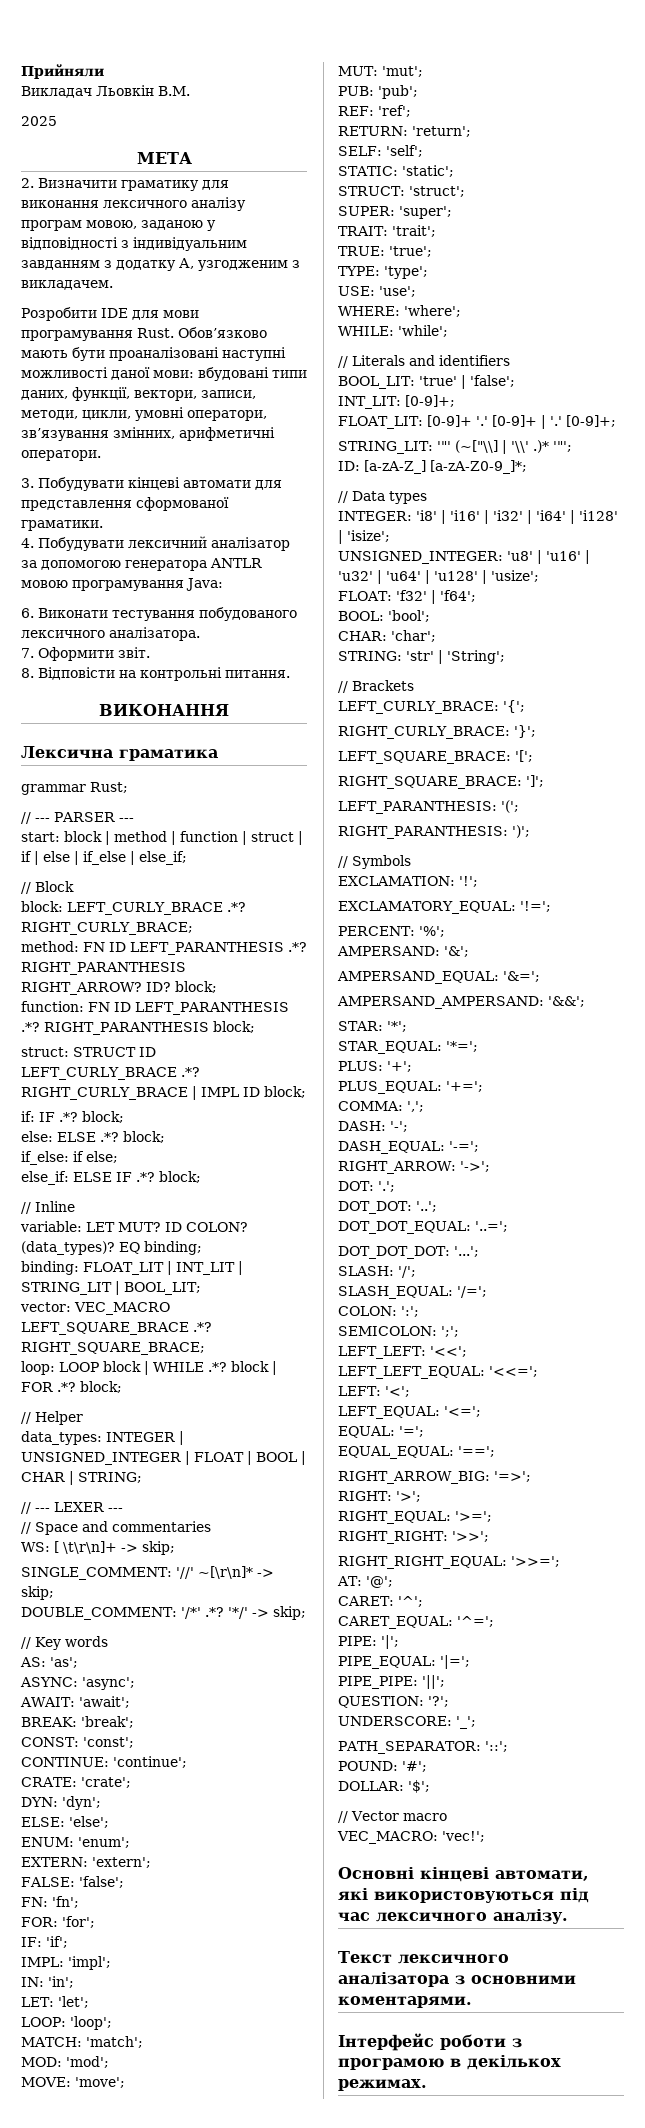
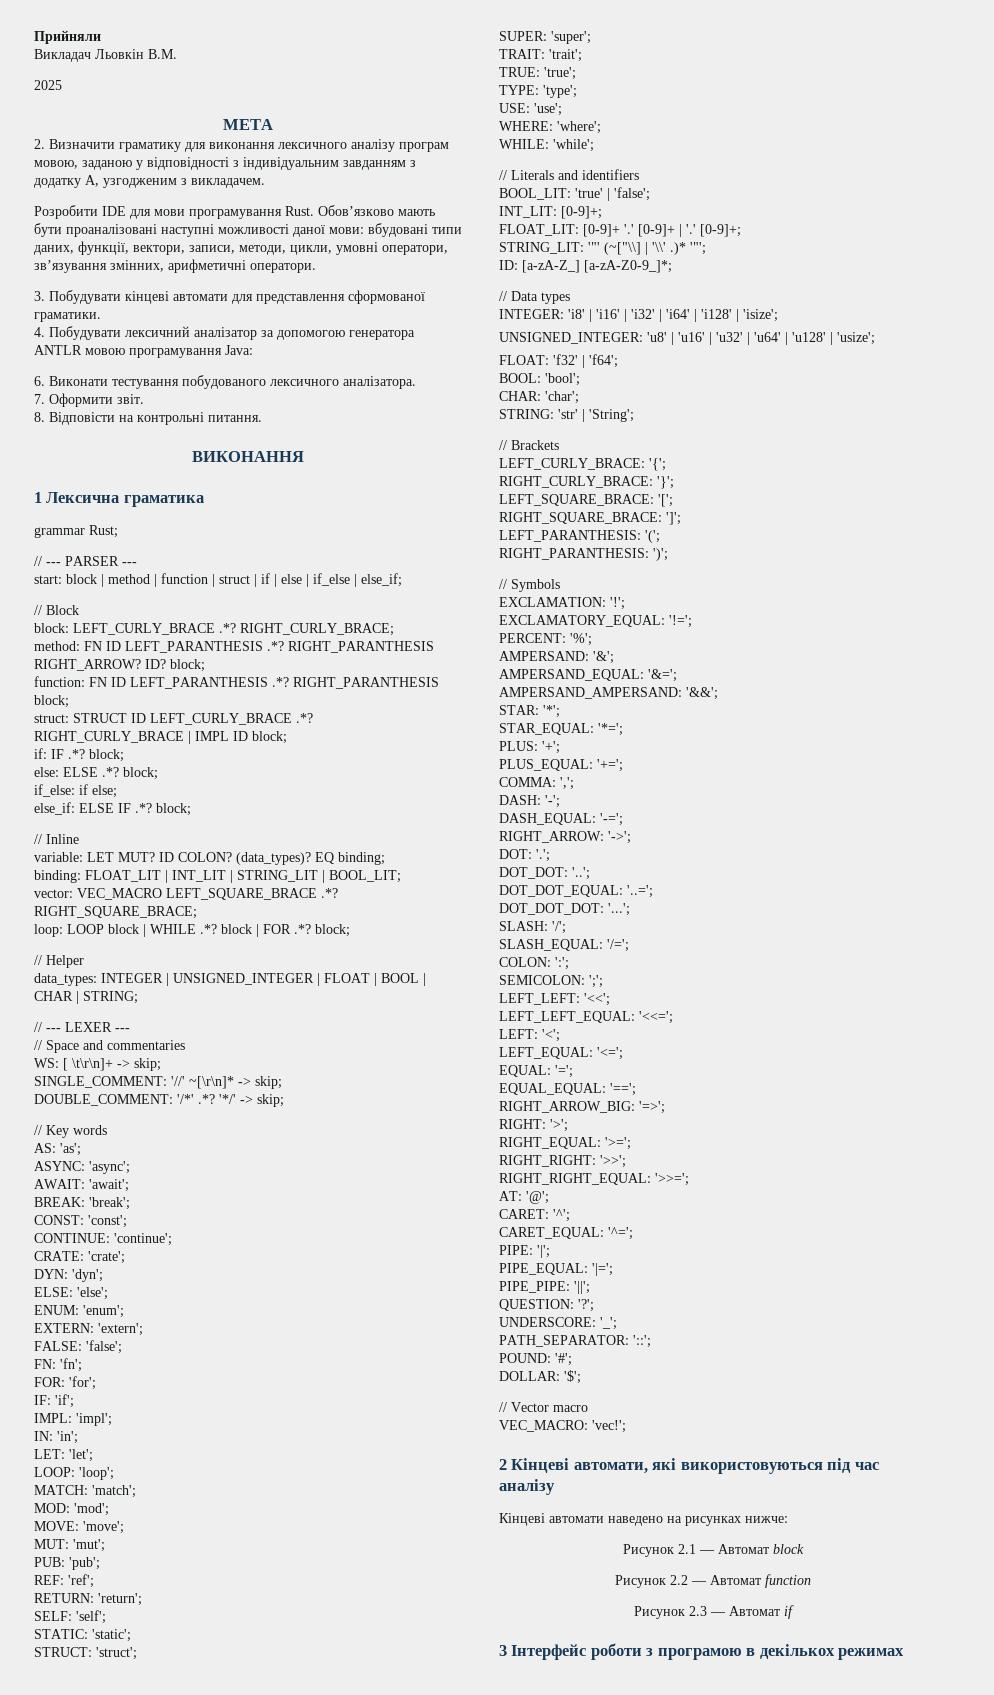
(229, 710) none -> [34,492,42,503] 1
[338,1867,489,1882] Основні кінцеві -> [499,1458,570,1473] 2 Кінцеві
[376,1909,568,1924] [338,1951,509,1964] [338,1972,576,1987] [338,1996,472,2008] лексичного аналізу. // Текст лексичного аналізатора з основними коментарями. // -> [499,1479,555,1495] [499,1513,788,1526] [623,1544,804,1557] [615,1574,811,1588] [634,1605,794,1619] [499,1645,507,1656] аналізу // Кінцеві автомати наведено на рисунках нижче: // Рисунок 2.1 — Автомат block // Рисунок 2.2 — Автомат function // Рисунок 2.3 — Автомат if // 3
[338,2079,427,2091] режимах. -> [838,1648,905,1660] режимах

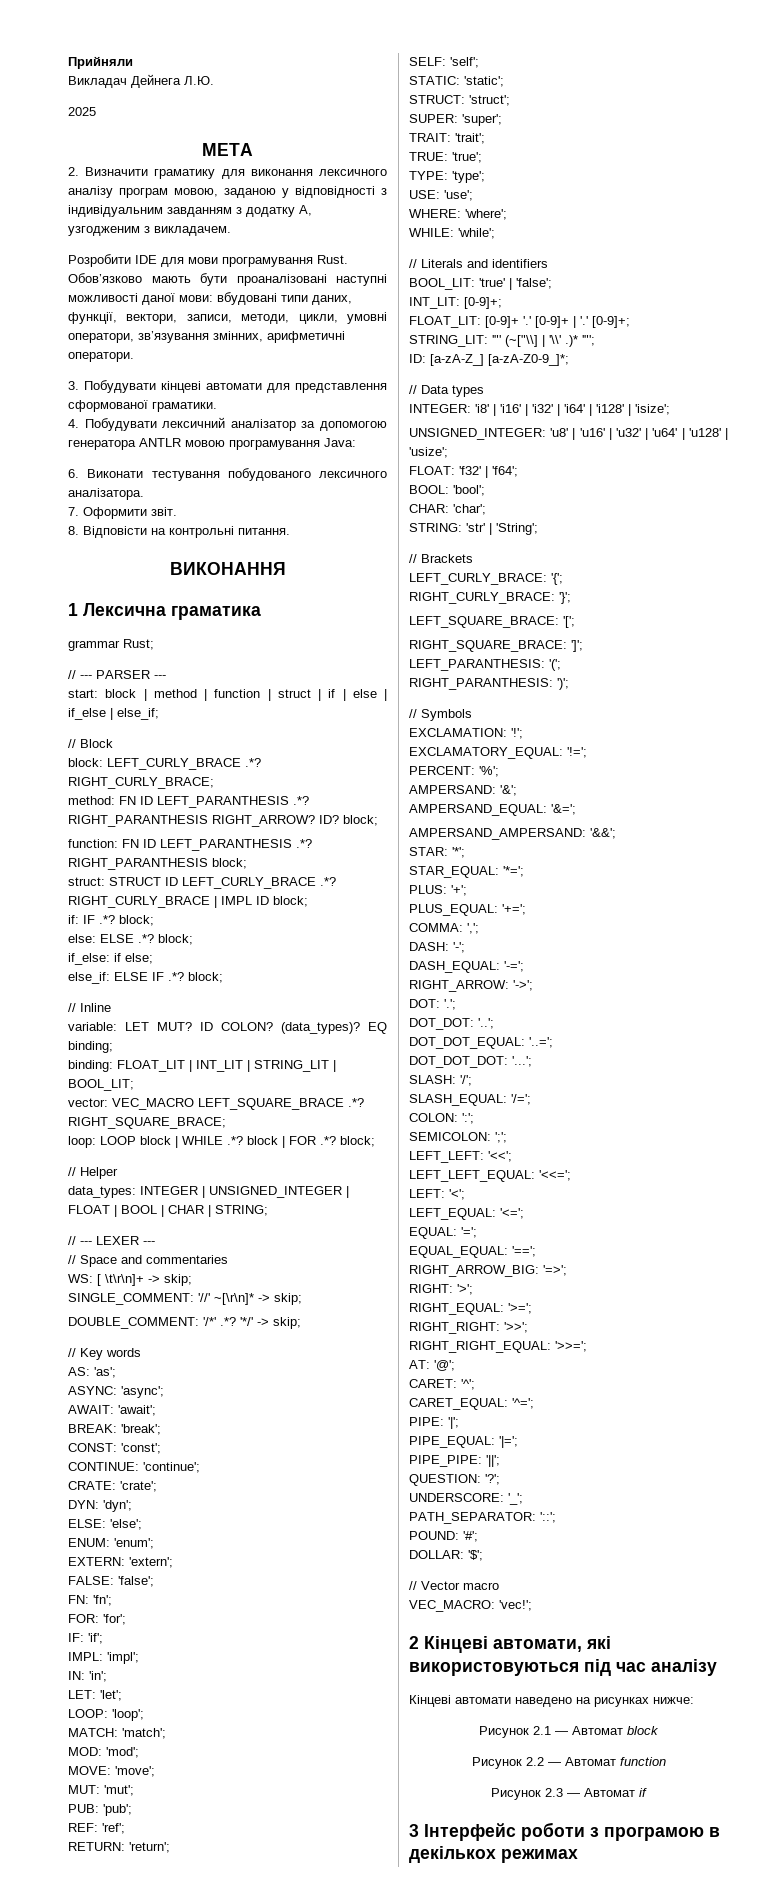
[95,49,177,59] Льовкін В.М. -> [131,74,214,88] Дейнега Л.Ю.

